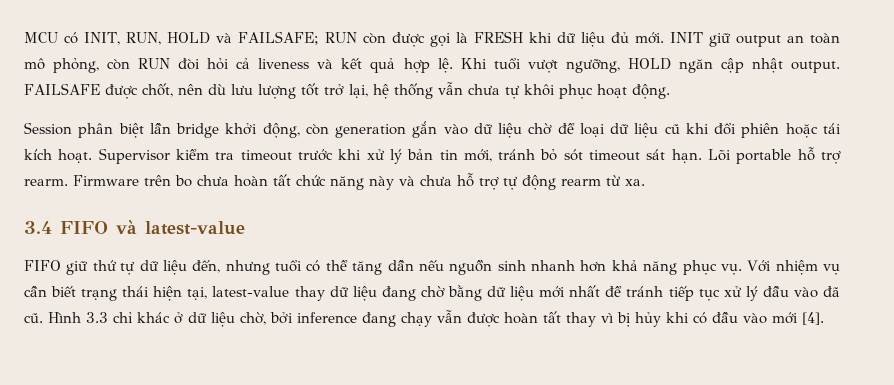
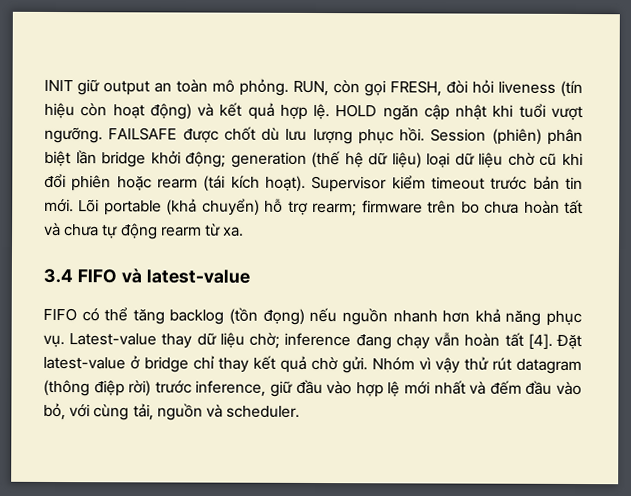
[24,31,664,47] MCU có INIT, RUN, HOLD và FAILSAFE; RUN còn được gọi là FRESH khi dữ liệu đủ mới. -> (44, 85) none
[53,58,310,73] phỏng, còn RUN đòi hỏi cả liveness -> [239,78,583,98] [44,102,192,120] phỏng. RUN, còn gọi FRESH, đòi hỏi liveness (tín hiệu còn hoạt động)
[460,58,840,73] [24,82,670,99] [24,122,72,135] Khi tuổi vượt ngưỡng, HOLD ngăn cập nhật output. FAILSAFE được chốt, nên dù lưu lượng tốt trở lại, hệ thống vẫn chưa tự khôi phục hoạt động. // Session -> [335,103,583,121] [44,126,542,145] HOLD ngăn cập nhật khi tuổi vượt ngưỡng. FAILSAFE được chốt dù lưu lượng phục hồi. Session (phiên)
[262,121,659,138] động, còn generation gắn vào dữ liệu chờ để loại dữ liệu -> [185,150,535,169] động; generation (thế hệ dữ liệu) loại dữ liệu chờ
[822,123,841,134] [24,149,93,163] tái kích hoạt. -> [157,175,306,192] rearm (tái kích hoạt).
[215,152,235,160] tra -> (426, 182) none
[338,147,842,164] [24,175,139,186] khi xử lý bản tin mới, tránh bỏ sót timeout sát hạn. Lõi portable hỗ trợ rearm. Firmware -> [532,175,583,191] [44,198,423,217] bản tin mới. Lõi portable (khả chuyển) hỗ trợ rearm; firmware
[296,173,499,190] chức năng này và chưa hỗ trợ -> [44,222,100,237] và chưa
[66,260,414,275] giữ thứ tự dữ liệu đến, nhưng tuổi có thể tăng dần -> [81,307,305,325] có thể tăng backlog (tồn đọng)
[497,260,526,271] sinh -> (388, 317) none
[747,260,840,275] [24,285,841,301] [24,312,293,327] Với nhiệm vụ cần biết trạng thái hiện tại, latest-value thay dữ liệu đang chờ bằng dữ liệu mới nhất để tránh tiếp tục xử lý đầu vào đã cũ. Hình 3.3 chỉ khác ở dữ liệu chờ, bởi -> [69,332,281,349] Latest-value thay dữ liệu chờ;
[467,311,824,327] được hoàn tất thay vì bị hủy khi có đầu vào mới [4]. -> [464,332,582,350] [43,355,582,375] [43,379,583,398] [43,402,301,421] hoàn tất [4]. Đặt latest-value ở bridge chỉ thay kết quả chờ gửi. Nhóm vì vậy thử rút datagram (thông điệp rời) trước inference, giữ đầu vào hợp lệ mới nhất và đếm đầu vào bỏ, với cùng tải, nguồn và scheduler.

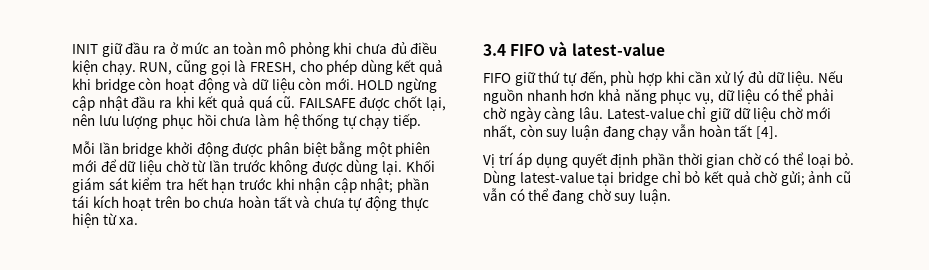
[103,78,583,98] [44,102,583,121] [44,126,103,144] output an toàn mô phỏng. RUN, còn gọi FRESH, đòi hỏi liveness (tín hiệu còn hoạt động) và kết quả hợp lệ. HOLD ngăn cập nhật khi tuổi vượt ngưỡng. -> [125,41,438,57] [72,59,444,75] [72,77,438,93] [72,95,296,111] đầu ra ở mức an toàn mô phỏng khi chưa đủ điều kiện chạy. RUN, cũng gọi là FRESH, cho phép dùng kết quả khi bridge còn hoạt động và dữ liệu còn mới. HOLD ngừng cập nhật đầu ra khi kết quả quá cũ.
[261,127,281,141] dù -> [425,97,446,111] [72,114,95,126] lại, nên
[399,127,583,146] [44,150,583,169] [44,173,583,193] [44,198,423,217] hồi. Session (phiên) phân biệt lần bridge khởi động; generation (thế hệ dữ liệu) loại dữ liệu chờ cũ khi đổi phiên hoặc rearm (tái kích hoạt). Supervisor kiểm timeout trước bản tin mới. Lõi portable (khả chuyển) hỗ trợ rearm; firmware -> [196,113,422,129] [72,141,431,157] [72,159,435,175] [72,177,430,193] [72,195,152,211] hồi chưa làm hệ thống tự chạy tiếp. // Mỗi lần bridge khởi động được phân biệt bằng một phiên mới để dữ liệu chờ từ lần trước không được dùng lại. Khối giám sát kiểm tra hết hạn trước khi nhận cập nhật; phần tái kích hoạt
[160,226,202,237] rearm -> [400,196,429,211] [72,213,99,228] thực hiện
[81,307,338,325] có thể tăng backlog (tồn đọng) nếu -> [514,70,844,86] giữ thứ tự đến, phù hợp khi cần xử lý đủ dữ liệu. Nếu
[43,332,352,349] vụ. Latest-value thay dữ liệu chờ; inference -> [694,88,835,104] [483,106,832,122] [483,124,599,140] vụ, dữ liệu có thể phải chờ ngày càng lâu. Latest-value chỉ giữ dữ liệu chờ mới nhất, còn suy luận
[556,334,582,350] [43,355,140,370] Đặt latest-value ở -> [483,152,855,168] [483,170,615,186] // Vị trí áp dụng quyết định phần thời gian chờ có thể loại bỏ. Dùng latest-value tại
[218,357,249,373] thay -> [684,171,701,183] bỏ
[342,356,582,375] [43,379,583,398] [43,402,301,421] gửi. Nhóm vì vậy thử rút datagram (thông điệp rời) trước inference, giữ đầu vào hợp lệ mới nhất và đếm đầu vào bỏ, với cùng tải, nguồn và scheduler. -> [780,171,852,186] [483,188,671,204] gửi; ảnh cũ vẫn có thể đang chờ suy luận.

